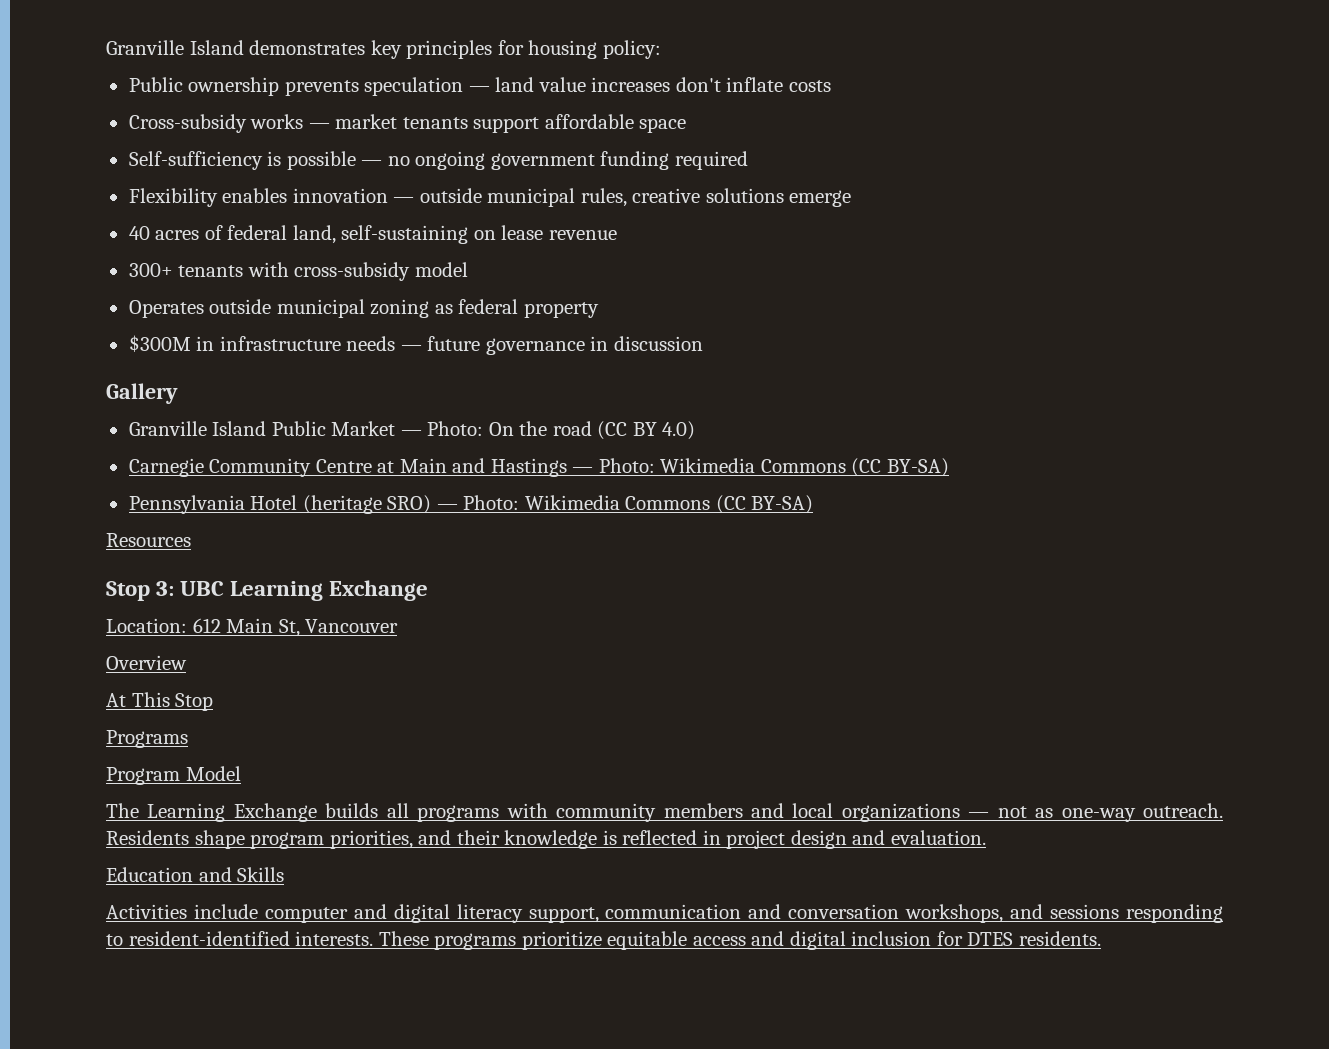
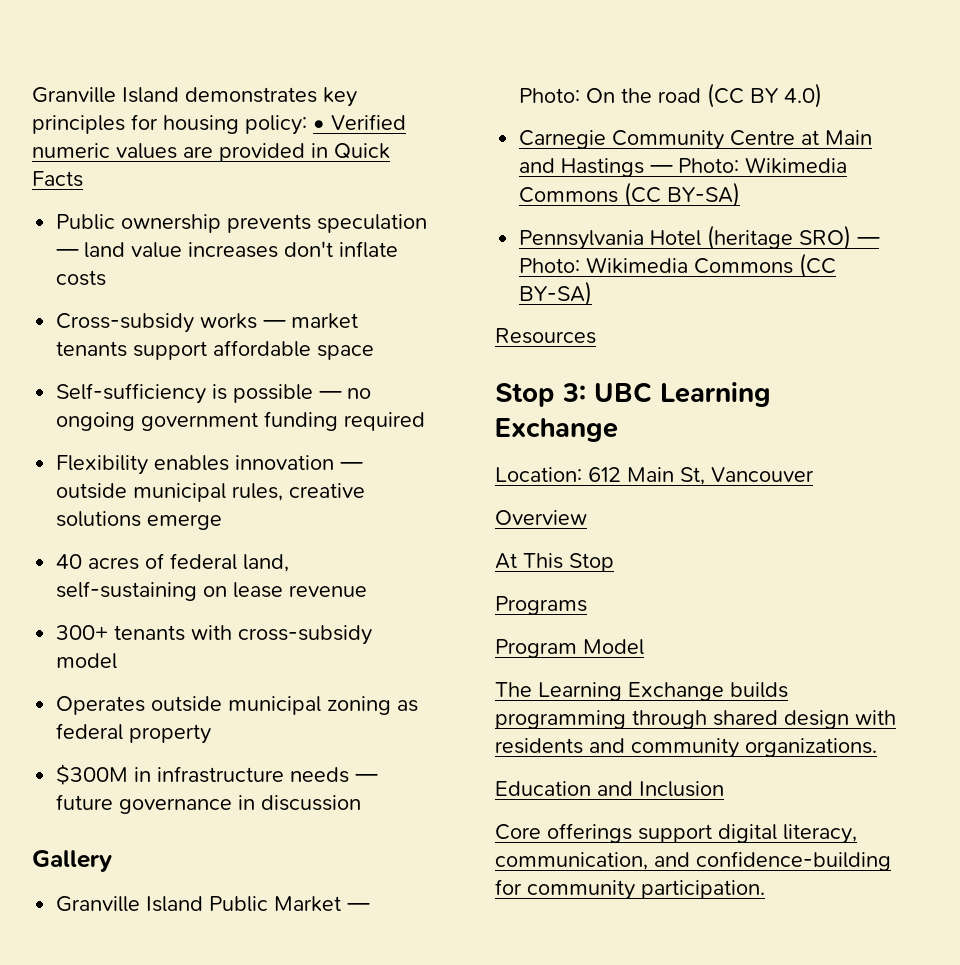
(661, 49) none -> [313,114,406,130] [32,143,390,162] [32,171,83,187] • Verified numeric values are provided in Quick Facts
[386,803,1223,822] [106,830,986,849] [106,867,285,882] [106,904,1223,923] [106,931,1101,950] all programs with community members and local organizations — not as one-way outreach. Residents shape program priorities, and their knowledge is reflected in project design and evaluation. // Education and Skills // Activities include computer and digital literacy support, communication and conversation workshops, and sessions responding to resident-identified interests. These programs prioritize equitable access and digital inclusion for DTES residents. -> [495,710,896,729] [495,738,877,758] [495,781,724,797] [495,823,857,844] [495,851,891,871] [495,879,765,900] programming through shared design with residents and community organizations. // Education and Inclusion // Core offerings support digital literacy, communication, and confidence-building for community participation.

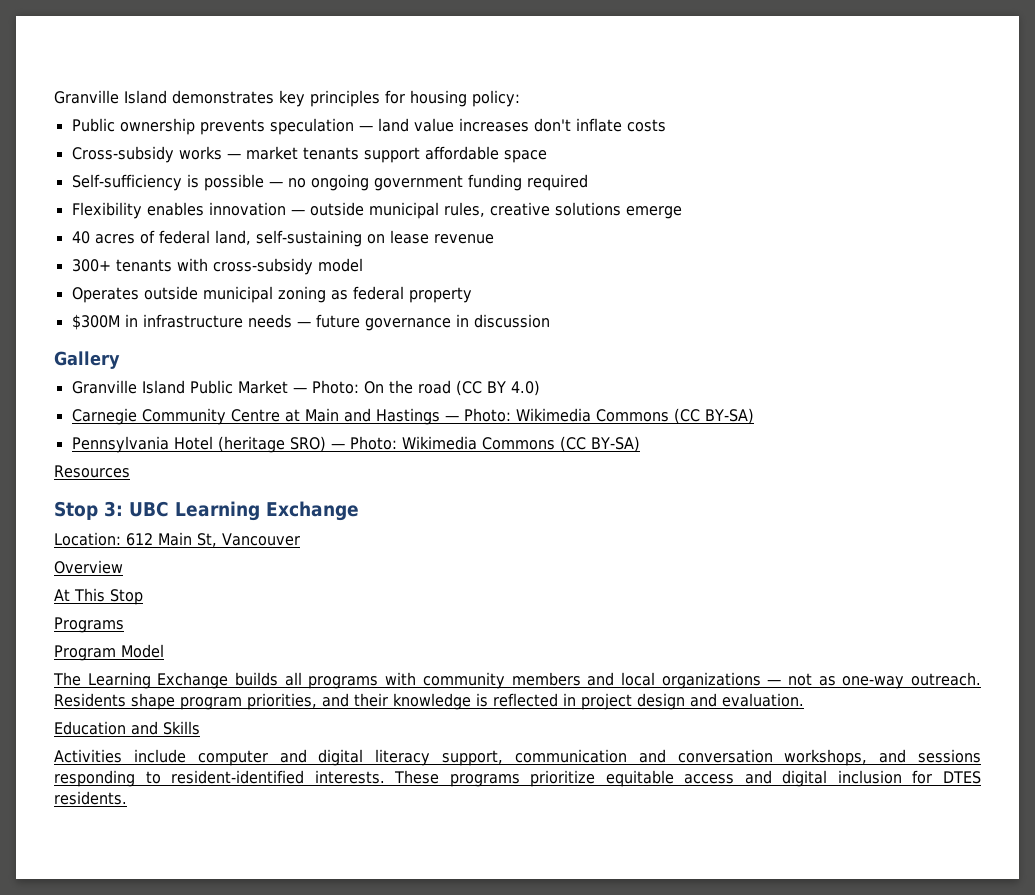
[313,114,406,130] [32,143,390,162] [32,171,83,187] • Verified numeric values are provided in Quick Facts -> (520, 98) none
[495,710,896,729] [495,738,877,758] [495,781,724,797] [495,823,857,844] [495,851,891,871] [495,879,765,900] programming through shared design with residents and community organizations. // Education and Inclusion // Core offerings support digital literacy, communication, and confidence-building for community participation. -> [284,672,981,689] [54,693,804,710] [54,721,200,735] [54,749,982,766] [54,770,982,787] [54,791,127,805] all programs with community members and local organizations — not as one-way outreach. Residents shape program priorities, and their knowledge is reflected in project design and evaluation. // Education and Skills // Activities include computer and digital literacy support, communication and conversation workshops, and sessions responding to resident-identified interests. These programs prioritize equitable access and digital inclusion for DTES residents.

